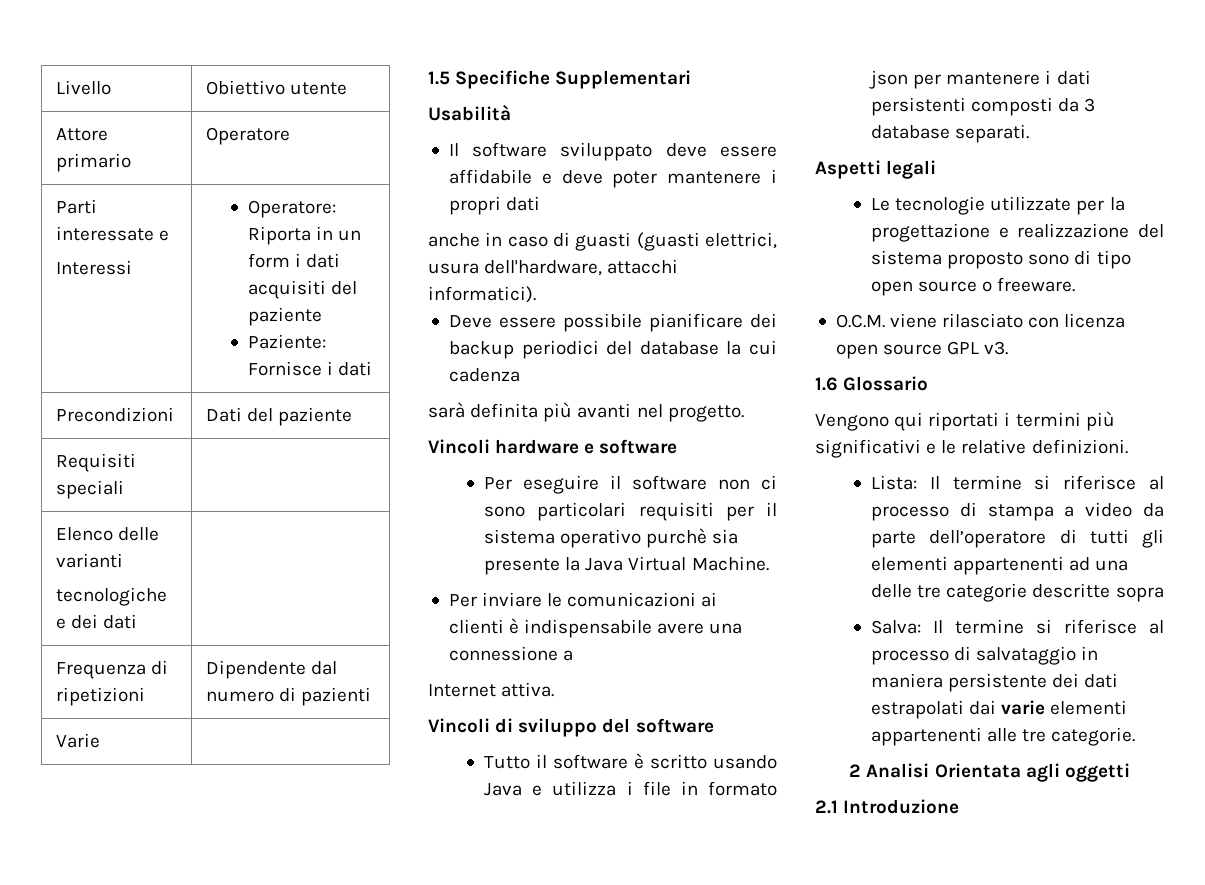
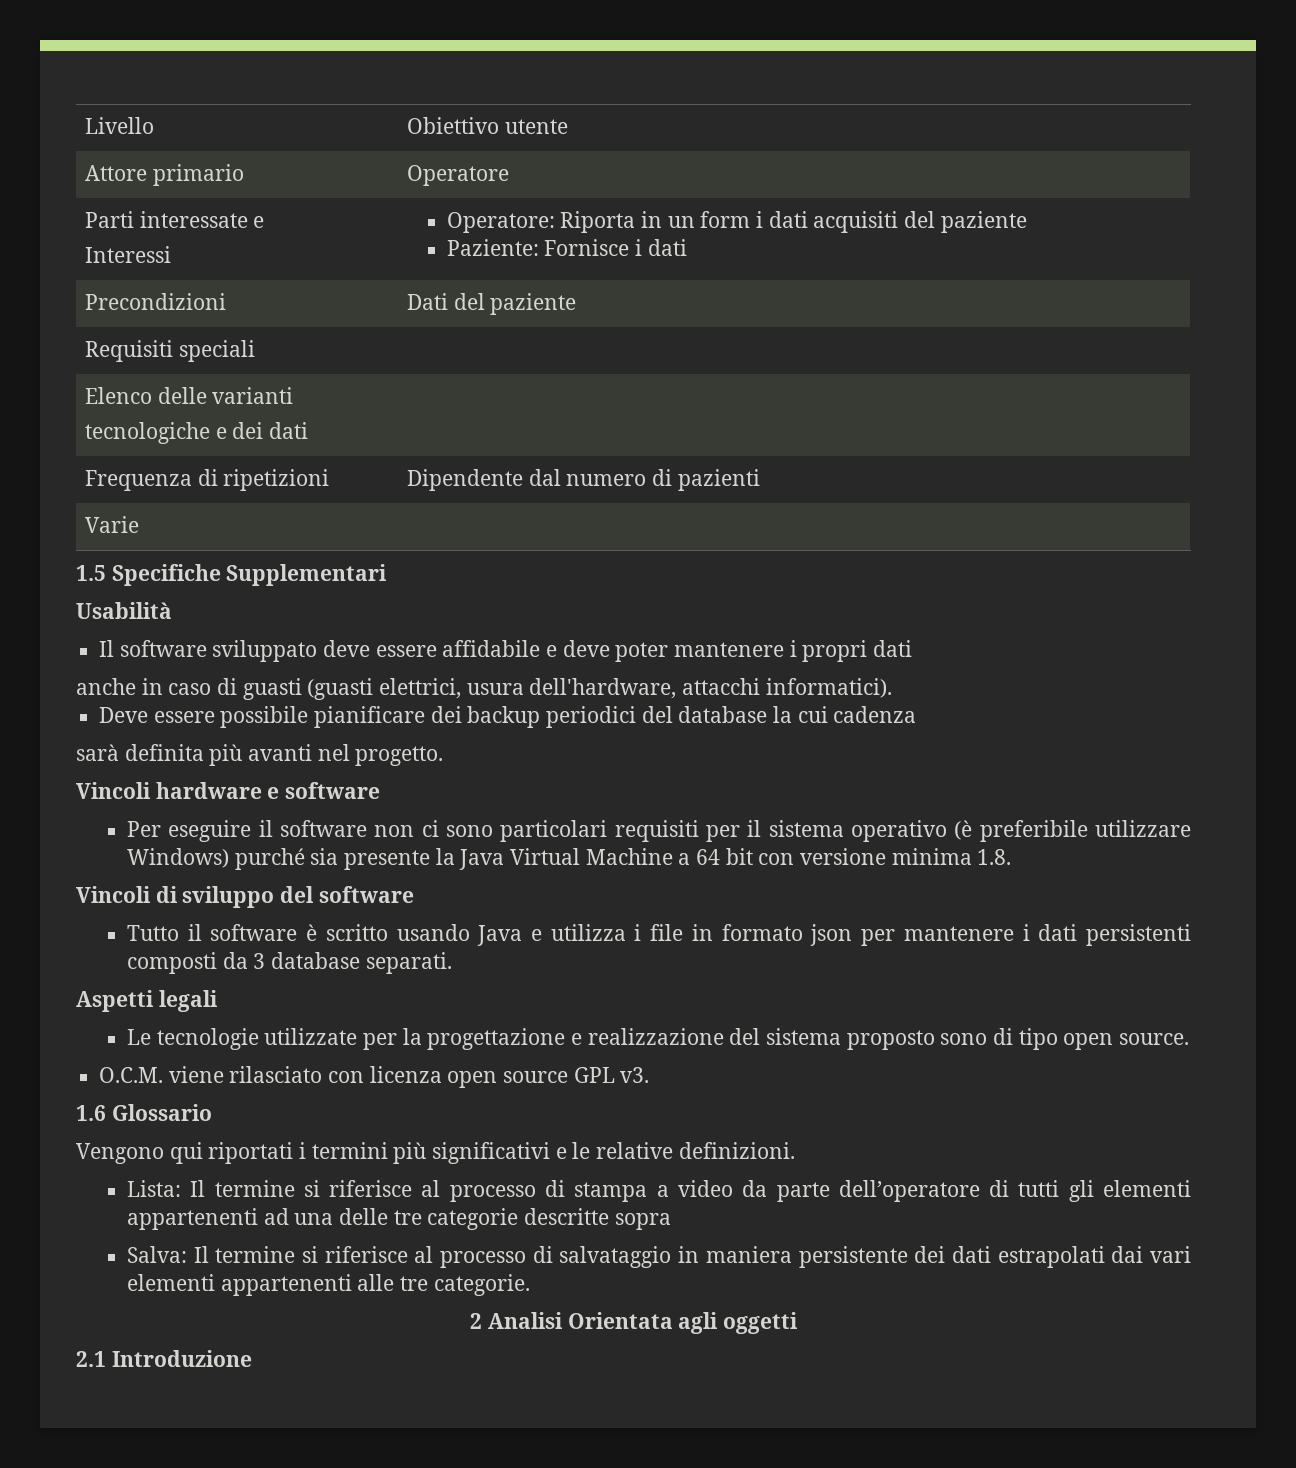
[646,528,708,548] purchè -> [954,820,1191,842] [126,848,305,870] (è preferibile utilizzare Windows) purché
[691,556,769,571] [448,592,718,607] [448,618,743,638] [448,646,574,661] [428,682,555,697] Machine. // Per inviare le comunicazioni ai clienti è indispensabile avere una connessione a // Internet attiva. -> [585,848,1012,865] Machine a 64 bit con versione minima 1.8.
[918,277,1076,292] source o freeware. -> [1118,1033,1189,1045] source.
[1001,700,1046,715] varie -> [1150,1246,1191,1263] vari

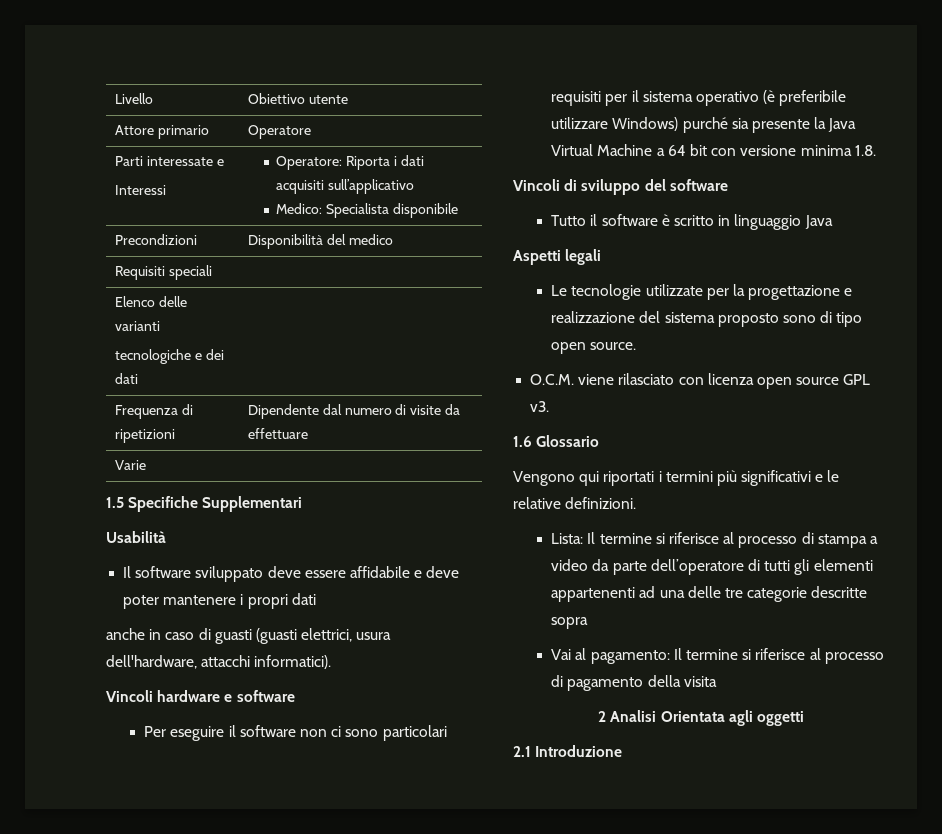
[640,211,1027,233] [446,239,687,256] [84,293,226,310] [406,293,577,315] in un form i dati acquisiti del paziente // Paziente: Fornisce i dati // Precondizioni | Dati del paziente -> [393,155,424,166] [276,179,414,194] [276,203,458,218] [115,234,198,245] [248,234,393,249] i dati acquisiti sull’applicativo // Medico: Specialista disponibile // Precondizioni | Disponibilità del medico
[677,469,760,491] pazienti -> [410,404,460,415] [248,428,309,439] visite da effettuare
[99,706,917,728] [76,744,444,766] // Deve essere possibile pianificare dei backup periodici del database la cui cadenza // sarà definita più avanti nel progetto. -> (332, 662) none
[396,924,1192,946] [126,952,452,974] usando Java e utilizza i file in formato json per mantenere i dati persistenti composti da 3 database separati. -> [718,214,833,230] in linguaggio Java
[126,1246,1191,1268] [126,1274,530,1296] Salva: Il termine si riferisce al processo di salvataggio in maniera persistente dei dati estrapolati dai vari elementi appartenenti alle tre categorie. -> [551,648,884,664] [551,675,717,691] Vai al pagamento: Il termine si riferisce al processo di pagamento della visita

